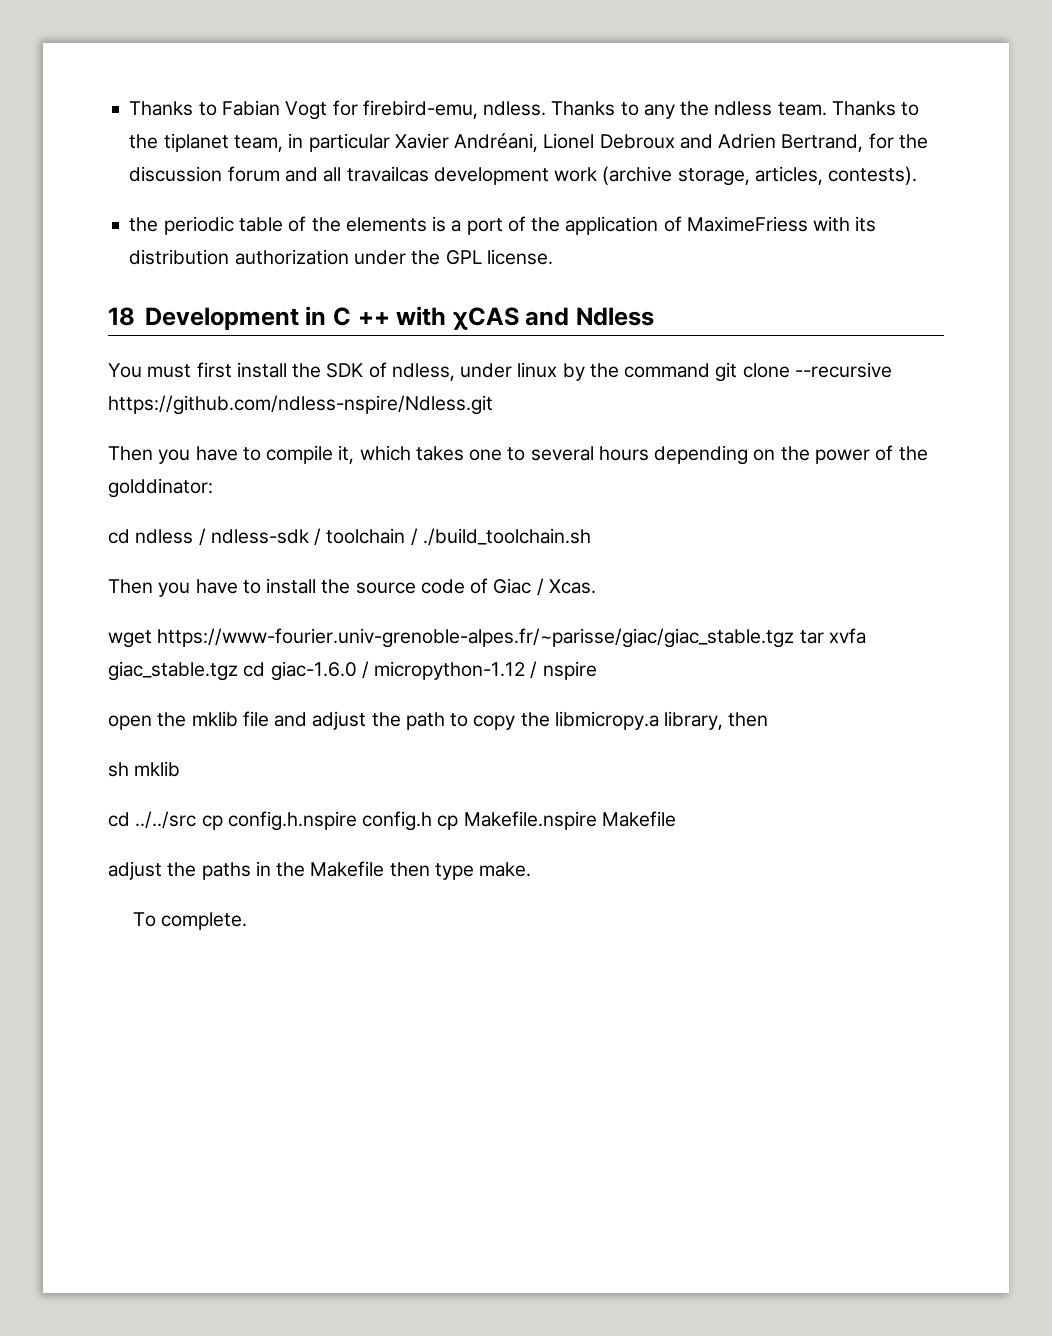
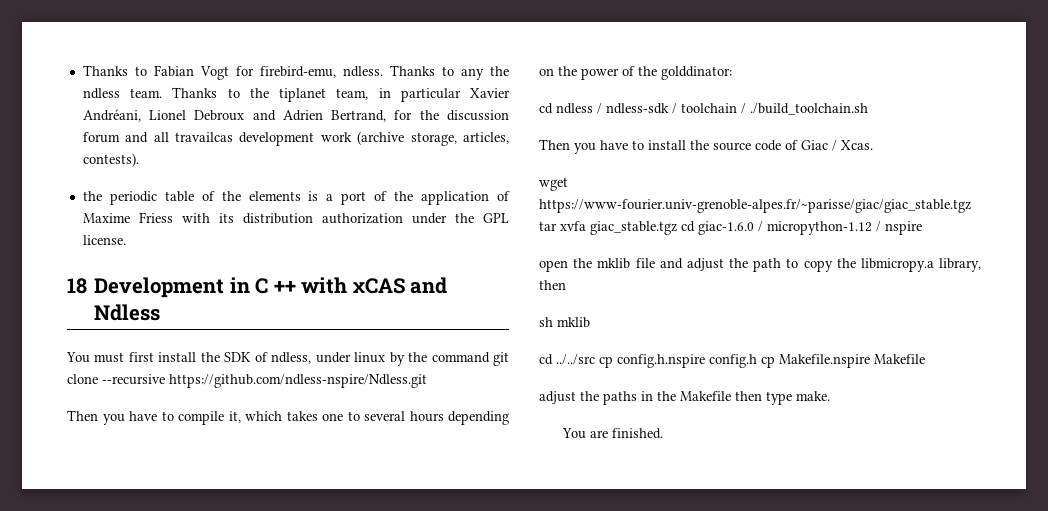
[686,216,808,232] MaximeFriess -> [82,212,173,223] Maxime Friess
[132,912,247,930] To complete. -> [562,428,664,439] You are finished.

